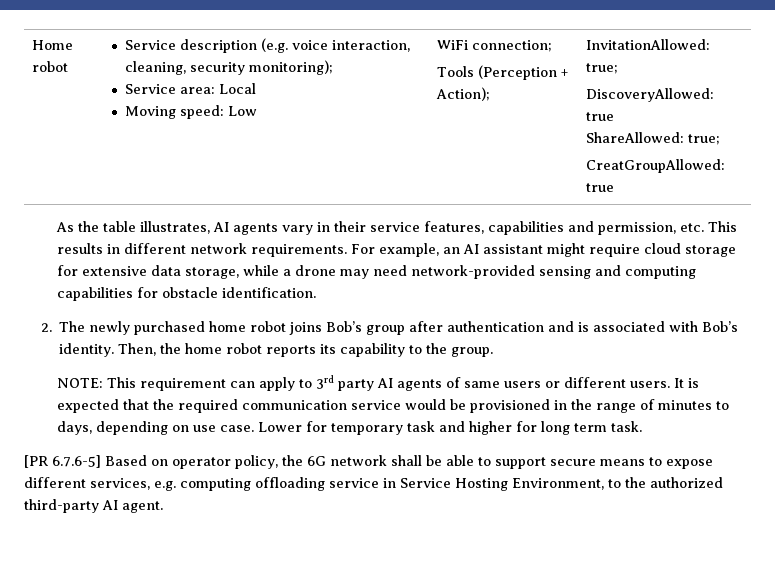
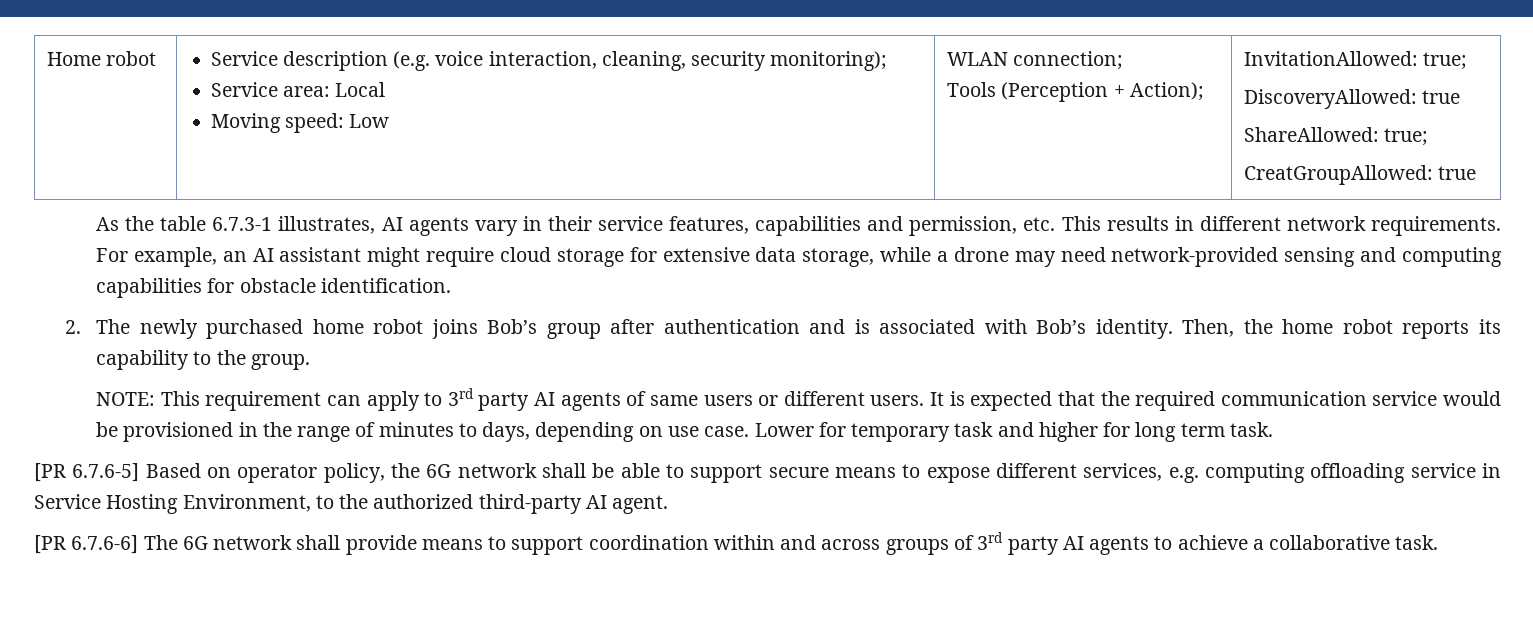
[436,40,468,50] WiFi -> [947,52,1009,66] WLAN
(137, 226) none -> [212,217,273,231] 6.7.3-1
(163, 507) none -> [34,532,1439,555] // [PR 6.7.6-6] The 6G network shall provide means to support coordination within and across groups of 3rd party AI agents to achieve a collaborative task.

